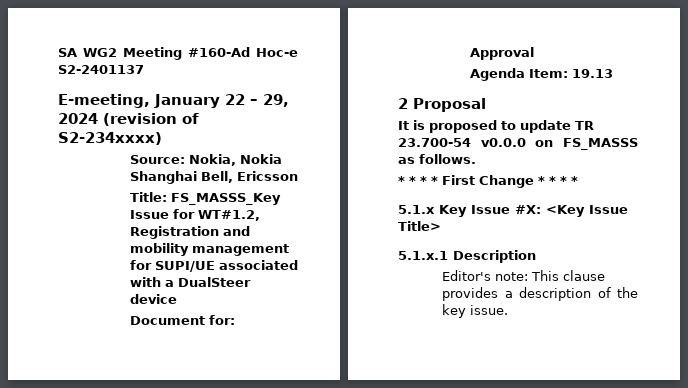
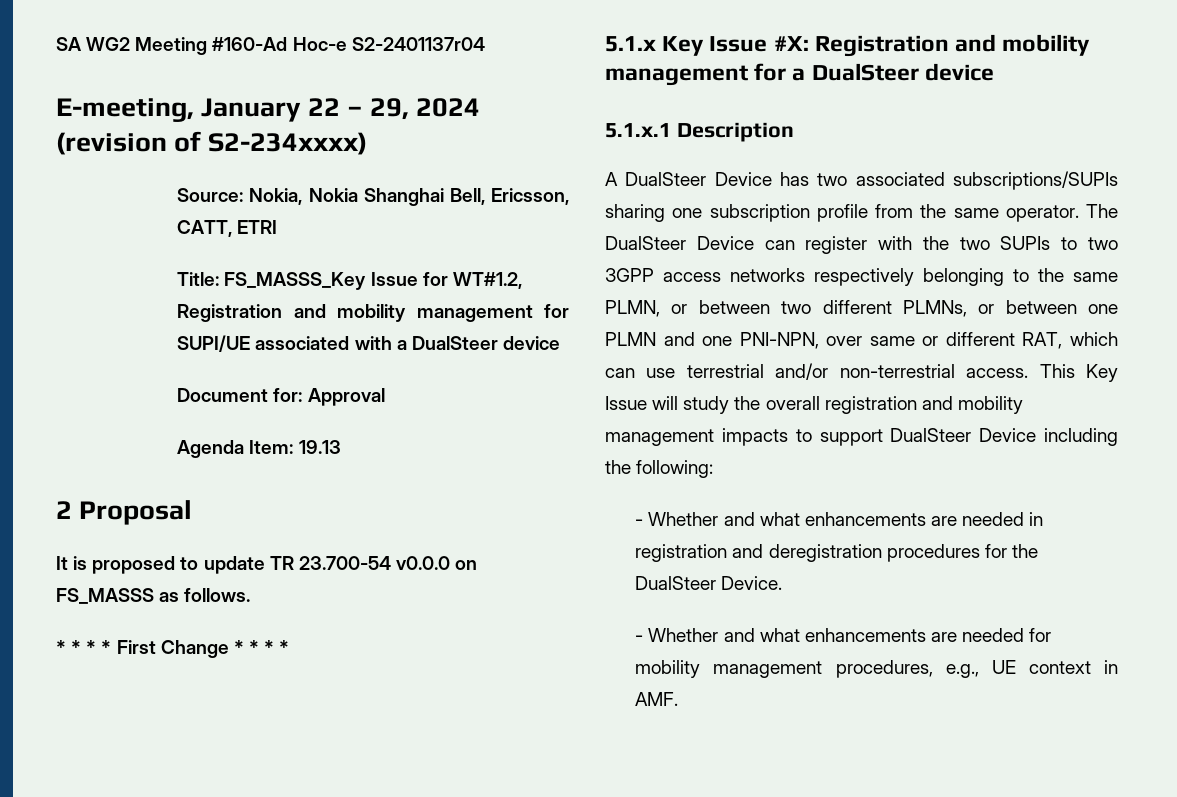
[58,65,144,74] S2-2401137 -> [351,37,485,51] S2-2401137r04
[237,171,298,181] Ericsson -> [491,188,569,205] [177,220,278,237] Ericsson, CATT, ETRI
[546,205,628,217] [398,221,441,231] [398,250,536,263] [442,270,606,281] [442,287,638,301] [442,304,509,318] <Key Issue Title> // 5.1.x.1 Description // Editor's note: This clause provides a description of the key issue. -> [814,34,1091,57] [605,63,994,86] [605,122,794,142] [605,171,1118,190] [605,204,1118,222] [605,236,1118,254] [605,268,1118,286] [605,300,1118,317] [605,332,1118,349] [605,363,1118,382] [605,396,1023,414] [605,428,1118,446] [605,460,714,478] [635,512,1044,526] [635,544,1038,562] [635,576,783,590] [635,628,1052,642] [635,660,1118,678] [635,692,679,706] Registration and mobility management for a DualSteer device // 5.1.x.1 Description // A DualSteer Device has two associated subscriptions/SUPIs sharing one subscription profile from the same operator. The DualSteer Device can register with the two SUPIs to two 3GPP access networks respectively belonging to the same PLMN, or between two different PLMNs, or between one PLMN and one PNI-NPN, over same or different RAT, which can use terrestrial and/or non-terrestrial access. This Key Issue will study the overall registration and mobility management impacts to support DualSteer Device including the following: // - Whether and what enhancements are needed in registration and deregistration procedures for the DualSteer Device. // - Whether and what enhancements are needed for mobility management procedures, e.g., UE context in AMF.

